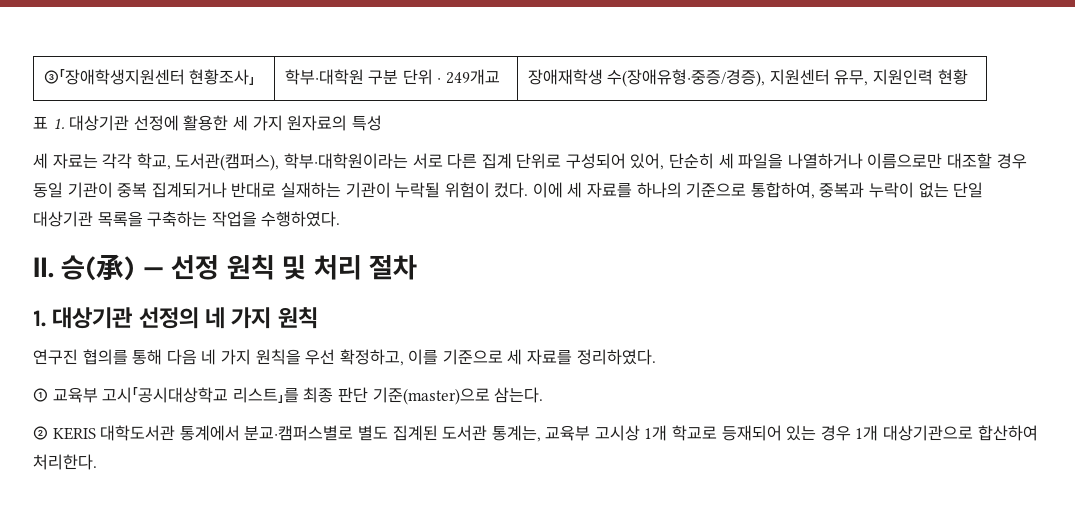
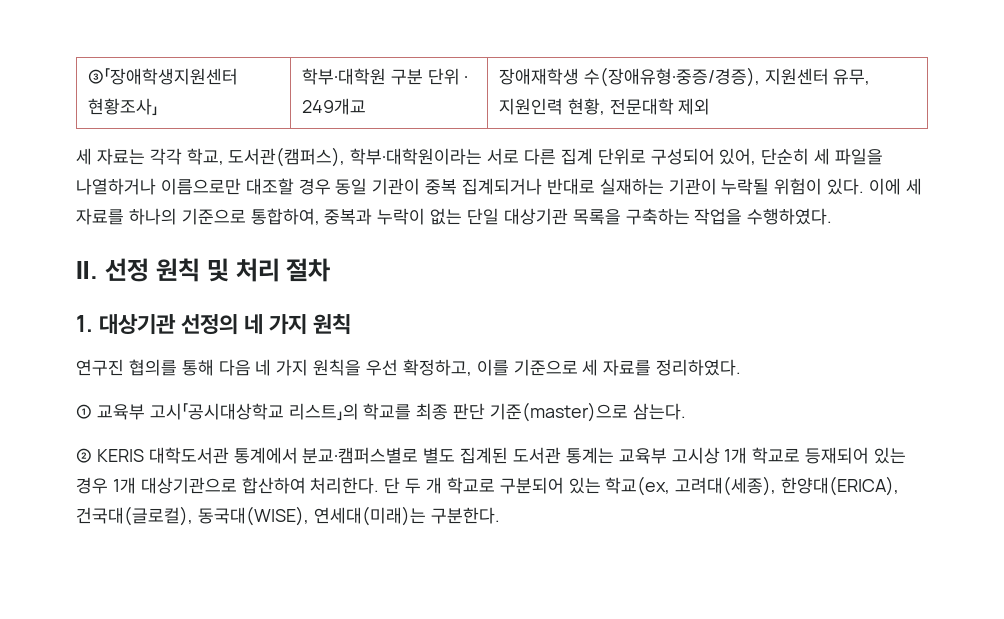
[937,69,968,85] [33,115,382,131] 현황 // 표 1. 대상기관 선정에 활용한 세 가지 원자료의 특성 -> [567,98,711,115] 현황, 전문대학 제외
[494,182,529,198] 컸다. -> [827,178,865,195] 있다.
[61,254,164,281] 승(承) — -> (98, 269) none
[283,388,299,403] 를 -> [342,403,412,420] 의 학교를
[491,425,541,442] 통계는, -> [565,447,614,464] 통계는
(97, 462) none -> [384,476,900,496] [76,506,500,526] 단 두 개 학교로 구분되어 있는 학교(ex, 고려대(세종), 한양대(ERICA), 건국대(글로컬), 동국대(WISE), 연세대(미래)는 구분한다.

